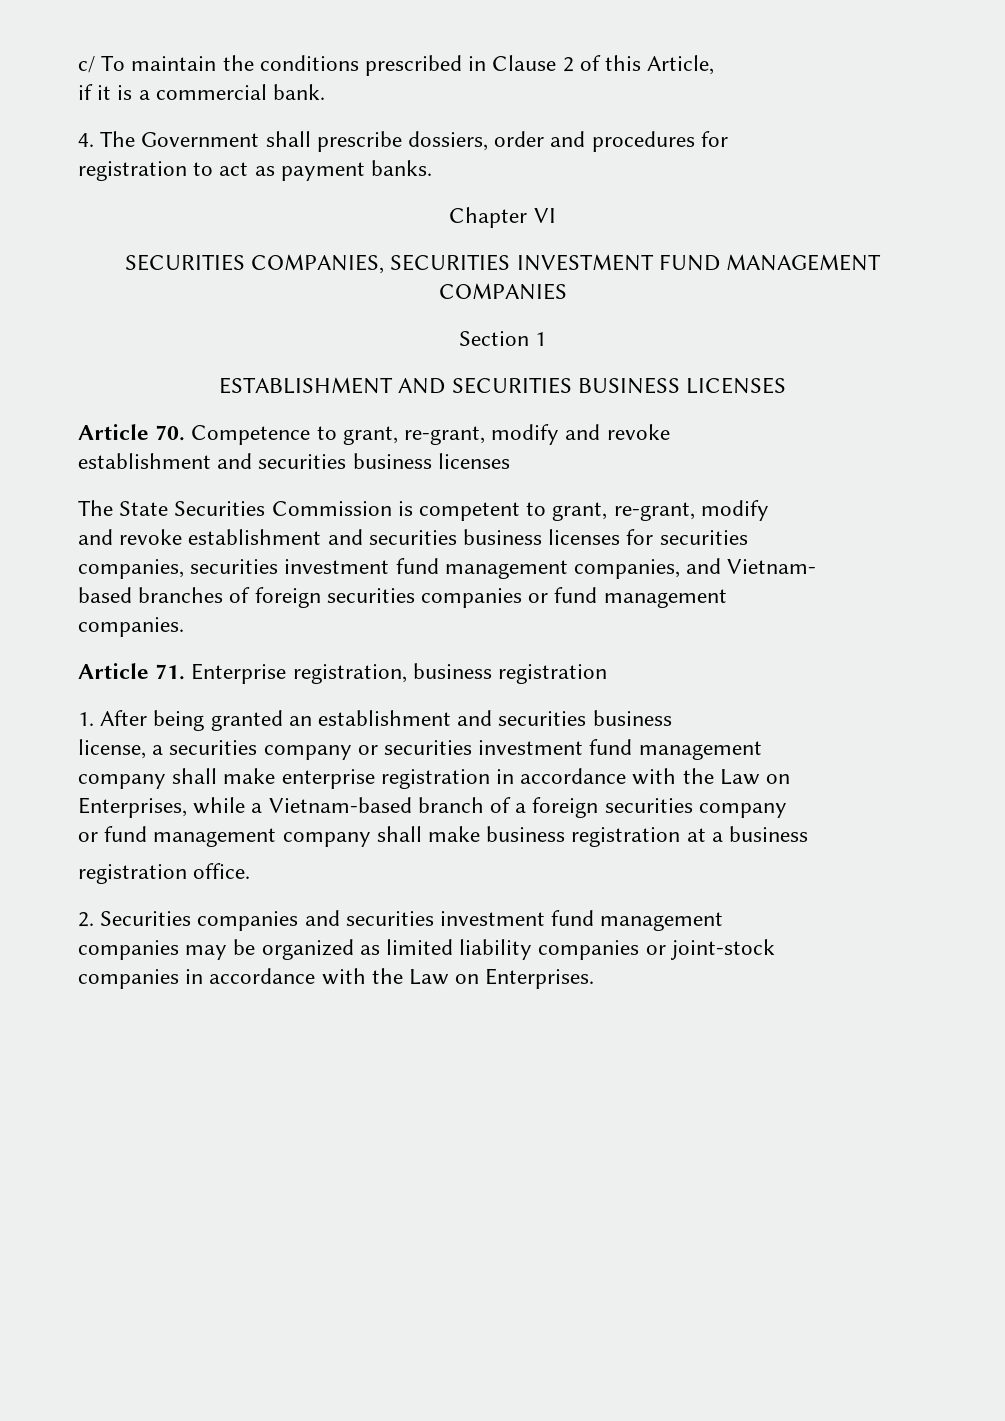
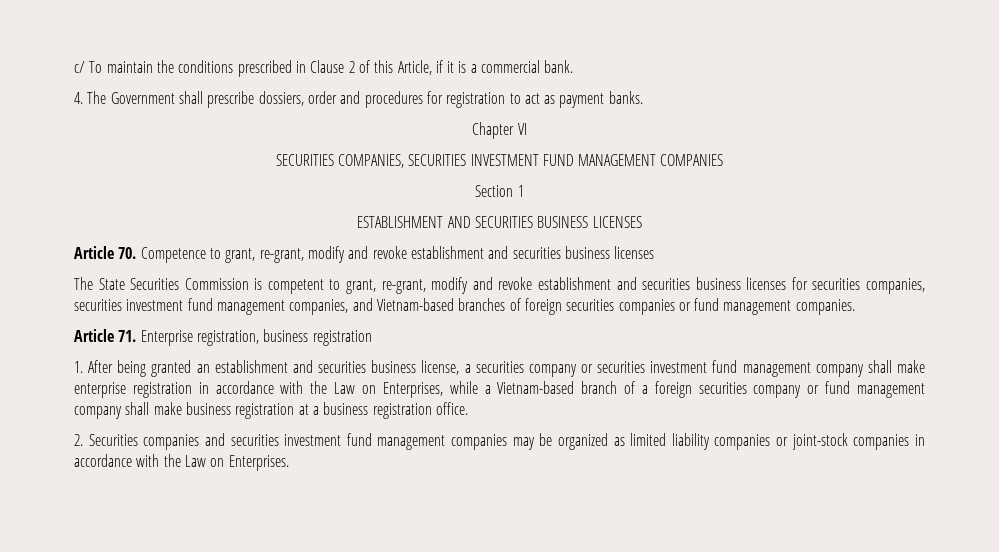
(715, 65) // -> (432, 67) none
(728, 139) // -> (443, 97) none
(670, 432) // -> (407, 252) none
(769, 510) // -> (469, 285) none
(748, 537) // -> (861, 284) none
[727,559,817,574] [78,587,132,603] Vietnam- // based -> [376,298,454,311] Vietnam-based
(727, 598) // -> (792, 307) none
(672, 718) // -> (417, 366) none
(762, 750) // -> (811, 369) none
(791, 779) // -> (376, 389) none
(787, 810) // -> (802, 391) none
(809, 834) // -> (369, 408) none
(724, 921) // -> (446, 442) none
(775, 949) // -> (848, 441) none

